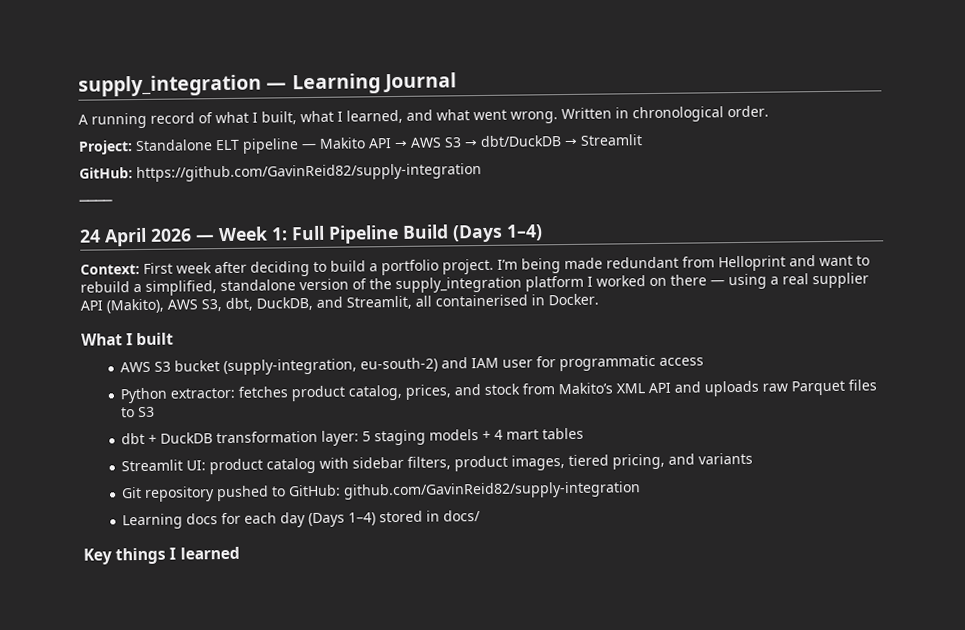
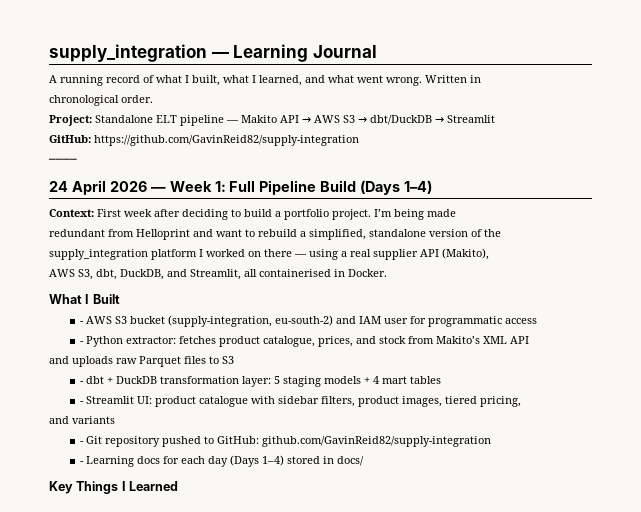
(629, 113) none -> (481, 79) //
(603, 263) none -> (456, 213) //
(392, 284) none -> (501, 233) //
(164, 306) none -> (489, 254) //
[136,332,175,346] built // -> [92,294,120,304] [80,321,85,324] Built // -
(705, 361) none -> [80,341,85,344] -
[348,384,403,401] catalog, -> [263,336,316,347] catalogue,
(672, 388) none -> (530, 340) //
(156, 412) none -> [80,381,85,384] -
(585, 433) none -> [80,401,85,404] -
[266,457,317,474] catalog -> [199,396,249,407] catalogue
(666, 461) none -> (522, 401) //
(754, 458) none -> [80,441,85,444] -
(642, 490) none -> [80,461,85,464] -
[115,546,240,565] things I learned -> [76,481,179,494] Things I Learned

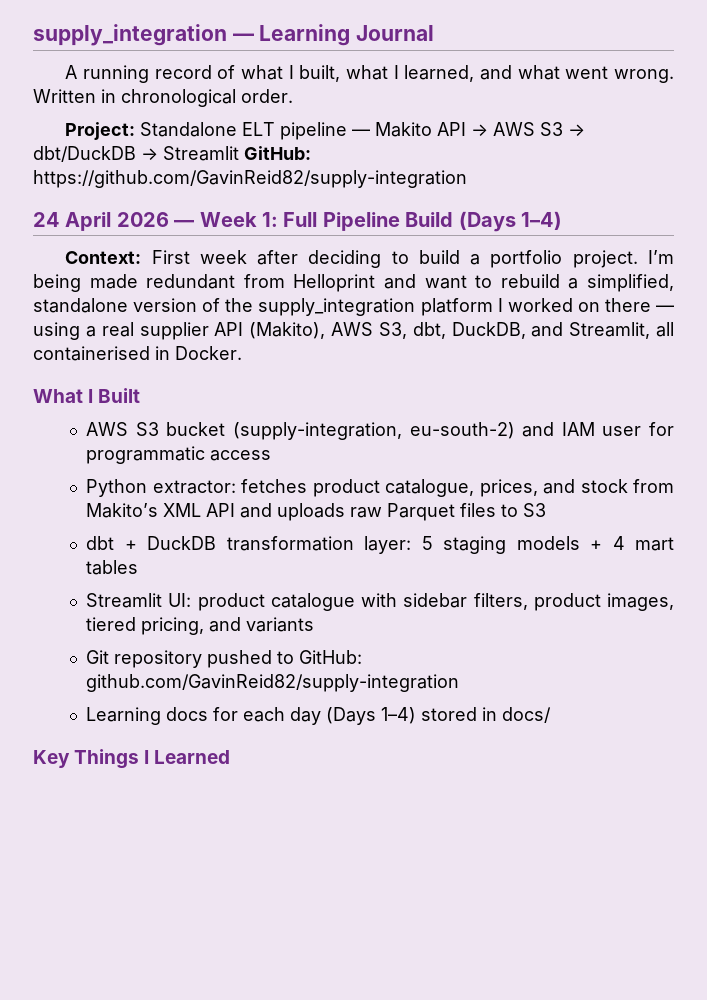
(481, 79) // -> (116, 96) none
(495, 119) // -> (239, 153) none
[48,158,77,163] // ──── -> (467, 179) none
(456, 213) // -> (138, 281) none
(501, 233) // -> (254, 305) none
(489, 254) // -> (326, 330) none
[80,321,85,324] - -> (141, 395) none
[80,341,85,344] - -> (272, 455) none
(530, 340) // -> (236, 510) none
[80,381,85,384] - -> (547, 510) none
[80,401,85,404] - -> (139, 567) none
(522, 401) // -> (205, 626) none
[80,441,85,444] - -> (315, 624) none
[80,461,85,464] - -> (460, 683) none

